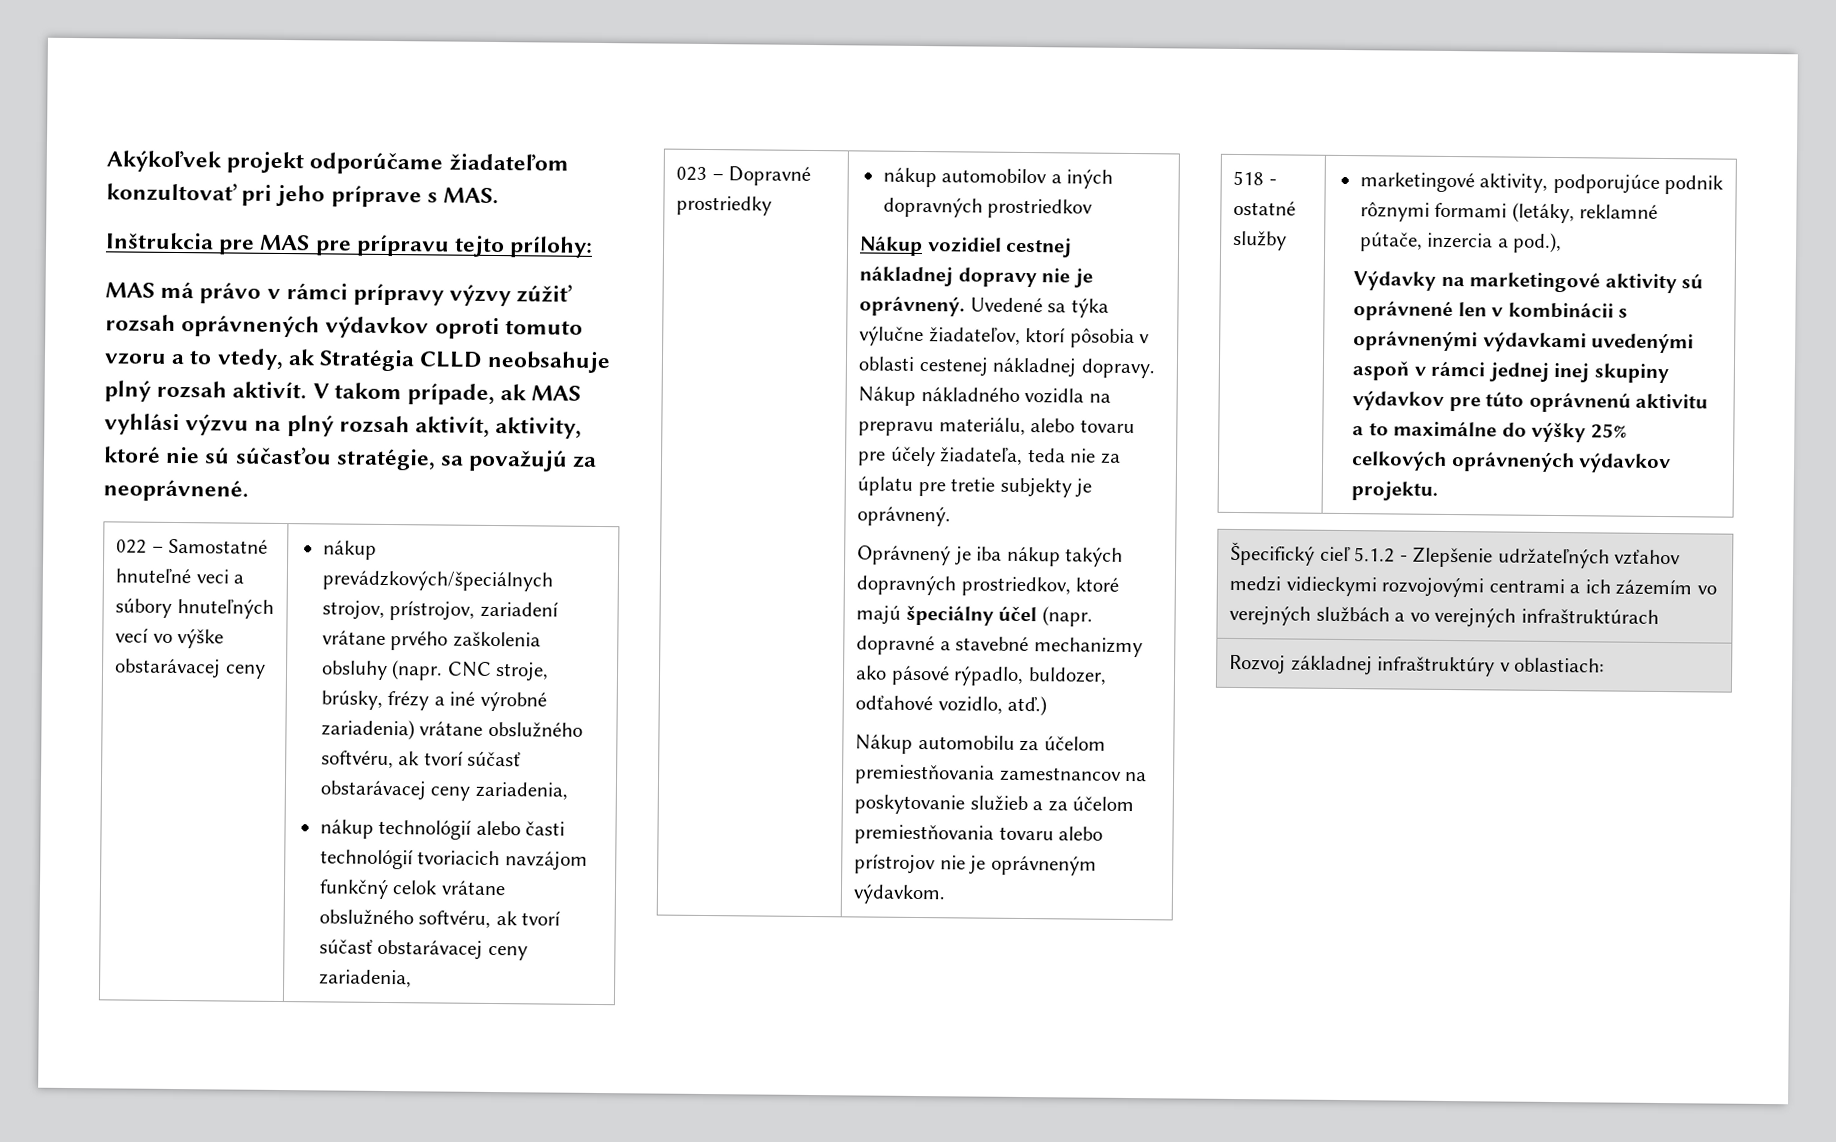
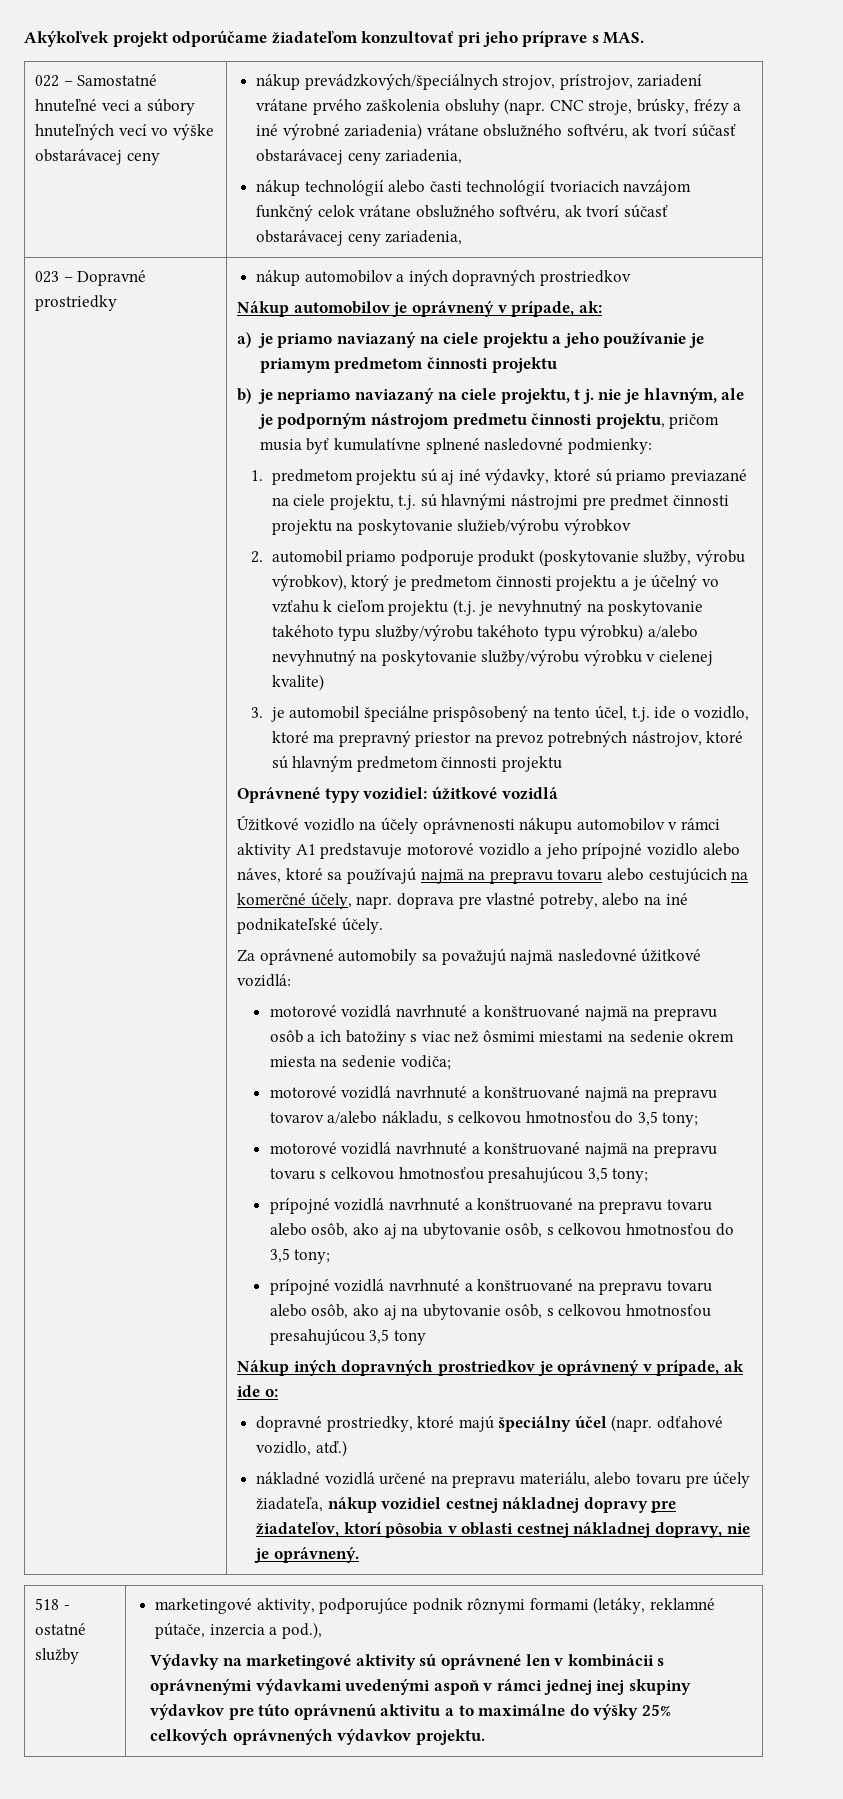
[106,232,594,258] [105,281,573,307] [105,314,583,340] [104,348,612,374] [104,380,582,406] [104,413,583,439] [103,446,598,472] [103,479,249,502] // Inštrukcia pre MAS pre prípravu tejto prílohy: // MAS má právo v rámci prípravy výzvy zúžiť rozsah oprávnených výdavkov oproti tomuto vzoru a to vtedy, ak Stratégia CLLD neobsahuje plný rozsah aktivít. V takom prípade, ak MAS vyhlási výzvu na plný rozsah aktivít, aktivity, ktoré nie sú súčasťou stratégie, sa považujú za neoprávnené. -> (645, 38) none
[927,237,1073,258] [859,266,1093,288] [859,295,1109,318] [859,326,1151,349] [858,356,1156,379] [858,386,1085,406] vozidiel cestnej nákladnej dopravy nie je oprávnený. Uvedené sa týka výlučne žiadateľov, ktorí pôsobia v oblasti cestenej nákladnej dopravy. Nákup nákladného vozidla -> [293,300,602,317] [237,331,705,348] [259,357,557,373] [237,387,745,404] [257,412,720,429] [259,438,652,454] [251,468,747,485] [271,493,729,510] [271,518,631,535] [251,549,746,566] [271,574,719,591] [271,599,704,616] [271,624,699,641] [271,649,714,666] [271,674,324,691] [251,705,750,722] [271,730,744,747] [271,755,562,772] [237,786,558,803] [237,815,720,834] [237,843,740,859] [237,867,749,884] [237,892,688,909] [237,917,383,934] [237,948,702,965] [237,974,292,987] [269,1005,717,1021] [269,1030,735,1046] [269,1055,451,1070] [269,1086,717,1102] [269,1111,699,1127] [269,1142,717,1158] [269,1166,649,1183] [269,1198,712,1214] [269,1223,734,1239] [269,1248,331,1264] [269,1279,712,1295] [269,1304,712,1320] [269,1328,426,1345] [237,1359,744,1376] [237,1385,278,1397] [255,1415,724,1432] [255,1440,347,1457] [255,1472,427,1485] automobilov je oprávnený v prípade, ak: // a) je priamo naviazaný na ciele projektu a jeho používanie je priamym predmetom činnosti projektu // b) je nepriamo naviazaný na ciele projektu, t j. nie je hlavným, ale je podporným nástrojom predmetu činnosti projektu, pričom musia byť kumulatívne splnené nasledovné podmienky: // 1. predmetom projektu sú aj iné výdavky, ktoré sú priamo previazané na ciele projektu, t.j. sú hlavnými nástrojmi pre predmet činnosti projektu na poskytovanie služieb/výrobu výrobkov // 2. automobil priamo podporuje produkt (poskytovanie služby, výrobu výrobkov), ktorý je predmetom činnosti projektu a je účelný vo vzťahu k cieľom projektu (t.j. je nevyhnutný na poskytovanie takéhoto typu služby/výrobu takéhoto typu výrobku) a/alebo nevyhnutný na poskytovanie služby/výrobu výrobku v cielenej kvalite) // 3. je automobil špeciálne prispôsobený na tento účel, t.j. ide o vozidlo, ktoré ma prepravný priestor na prevoz potrebných nástrojov, ktoré sú hlavným predmetom činnosti projektu // Oprávnené typy vozidiel: úžitkové vozidlá // Úžitkové vozidlo na účely oprávnenosti nákupu automobilov v rámci aktivity A1 predstavuje motorové vozidlo a jeho prípojné vozidlo alebo náves, ktoré sa používajú najmä na prepravu tovaru alebo cestujúcich na komerčné účely, napr. doprava pre vlastné potreby, alebo na iné podnikateľské účely. // Za oprávnené automobily sa považujú najmä nasledovné úžitkové vozidlá: // motorové vozidlá navrhnuté a konštruované najmä na prepravu osôb a ich batožiny s viac než ôsmimi miestami na sedenie okrem miesta na sedenie vodiča; // motorové vozidlá navrhnuté a konštruované najmä na prepravu tovarov a/alebo nákladu, s celkovou hmotnosťou do 3,5 tony; // motorové vozidlá navrhnuté a konštruované najmä na prepravu tovaru s celkovou hmotnosťou presahujúcou 3,5 tony; // prípojné vozidlá navrhnuté a konštruované na prepravu tovaru alebo osôb, ako aj na ubytovanie osôb, s celkovou hmotnosťou do 3,5 tony; // prípojné vozidlá navrhnuté a konštruované na prepravu tovaru alebo osôb, ako aj na ubytovanie osôb, s celkovou hmotnosťou presahujúcou 3,5 tony // Nákup iných dopravných prostriedkov je oprávnený v prípade, ak ide o: // dopravné prostriedky, ktoré majú špeciálny účel (napr. odťahové vozidlo, atď.) // nákladné vozidlá určené
[1027,448,1121,464] [857,476,1093,498] [857,506,952,527] [857,545,1124,567] [856,575,1120,597] [856,605,1093,627] [856,635,1143,658] [855,665,1107,687] [855,695,1048,717] [855,734,1106,754] [854,764,1148,785] [854,794,1135,815] [854,824,1104,845] [854,854,1097,876] [853,884,947,905] teda nie za úplatu pre tretie subjekty je oprávnený. // Oprávnený je iba nákup takých dopravných prostriedkov, ktoré majú špeciálny účel (napr. dopravné a stavebné mechanizmy ako pásové rýpadlo, buldozer, odťahové vozidlo, atď.) // Nákup automobilu za účelom premiestňovania zamestnancov na poskytovanie služieb a za účelom premiestňovania tovaru alebo prístrojov nie je oprávneným výdavkom. -> [327,1497,677,1513] [255,1522,750,1538] [253,1546,359,1563] nákup vozidiel cestnej nákladnej dopravy pre žiadateľov, ktorí pôsobia v oblasti cestnej nákladnej dopravy, nie je oprávnený.
[1230,541,1682,569] [1229,575,1717,598] [1229,605,1659,628] [1229,654,1606,677] // Špecifický cieľ 5.1.2 - Zlepšenie udržateľných vzťahov medzi vidieckymi rozvojovými centrami a ich zázemím vo verejných službách a vo verejných infraštruktúrach // Rozvoj základnej infraštruktúry v oblastiach: -> (485, 1737) none

